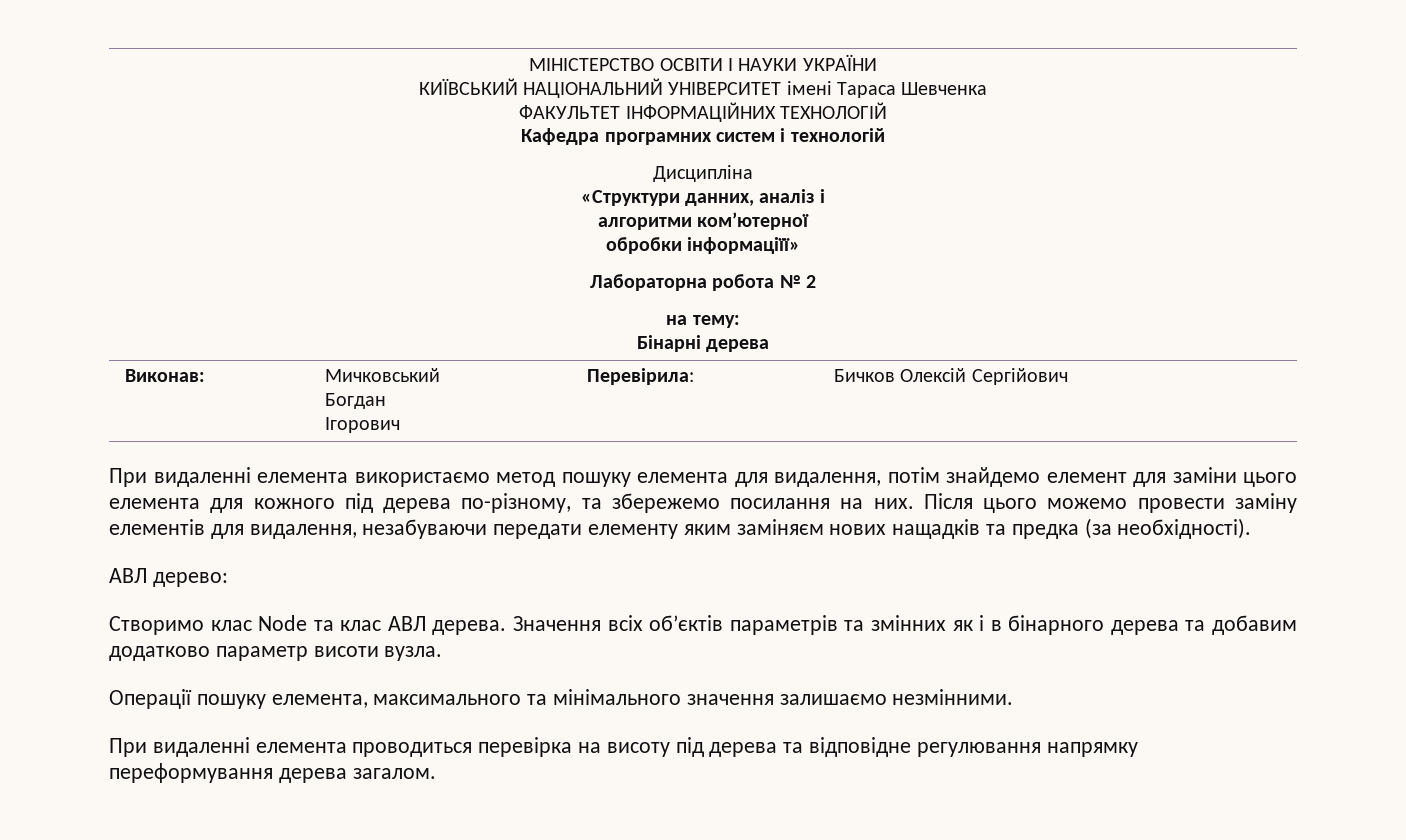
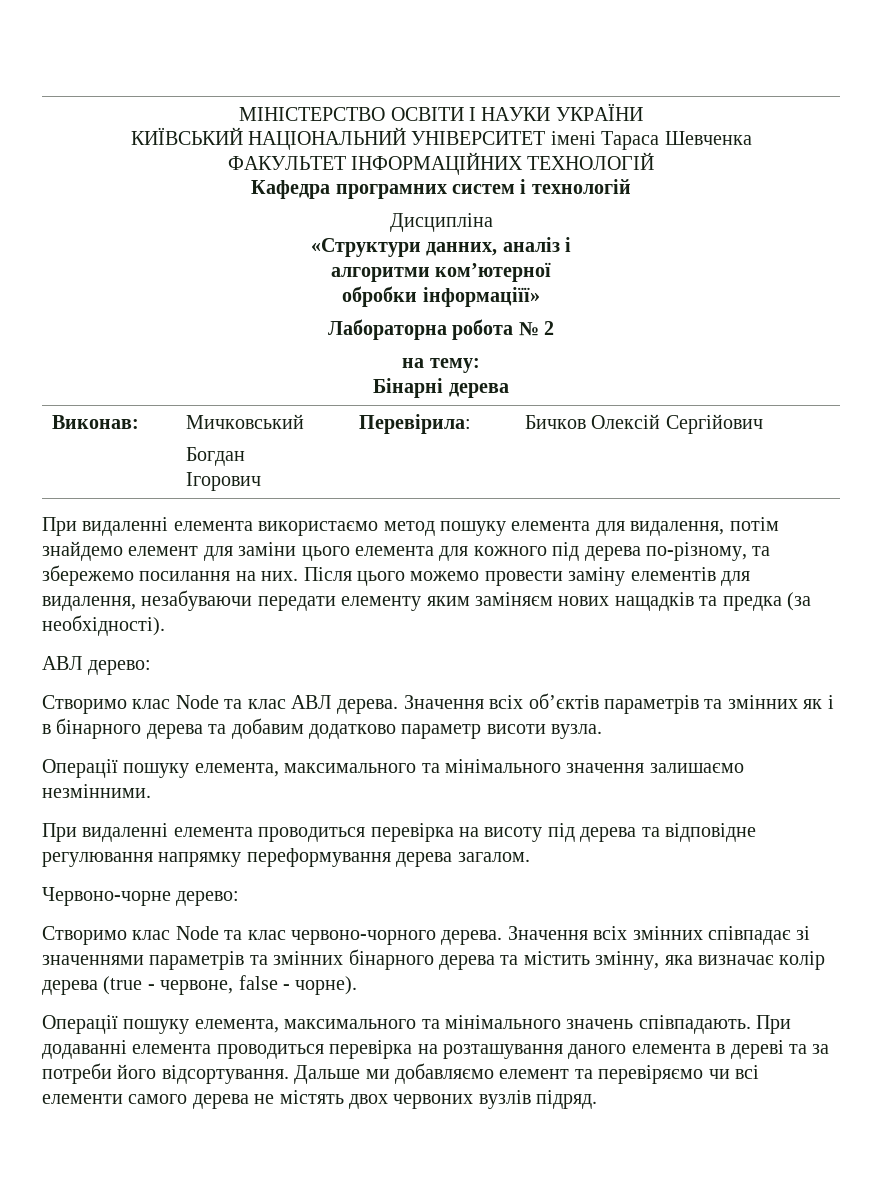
(436, 773) none -> [42,887,240,906] [42,926,811,945] [42,949,826,970] [42,975,358,995] [42,1015,792,1034] [42,1040,830,1059] [42,1063,759,1084] [42,1090,598,1109] // Червоно-чорне дерево: // Створимо клас Node та клас червоно-чорного дерева. Значення всіх змінних співпадає зі значеннями параметрів та змінних бінарного дерева та містить змінну, яка визначає колір дерева (true - червоне, false - чорне). // Операції пошуку елемента, максимального та мінімального значень співпадають. При додаванні елемента проводиться перевірка на розташування даного елемента в дереві та за потреби його відсортування. Дальше ми добавляємо елемент та перевіряємо чи всі елементи самого дерева не містять двох червоних вузлів підряд.

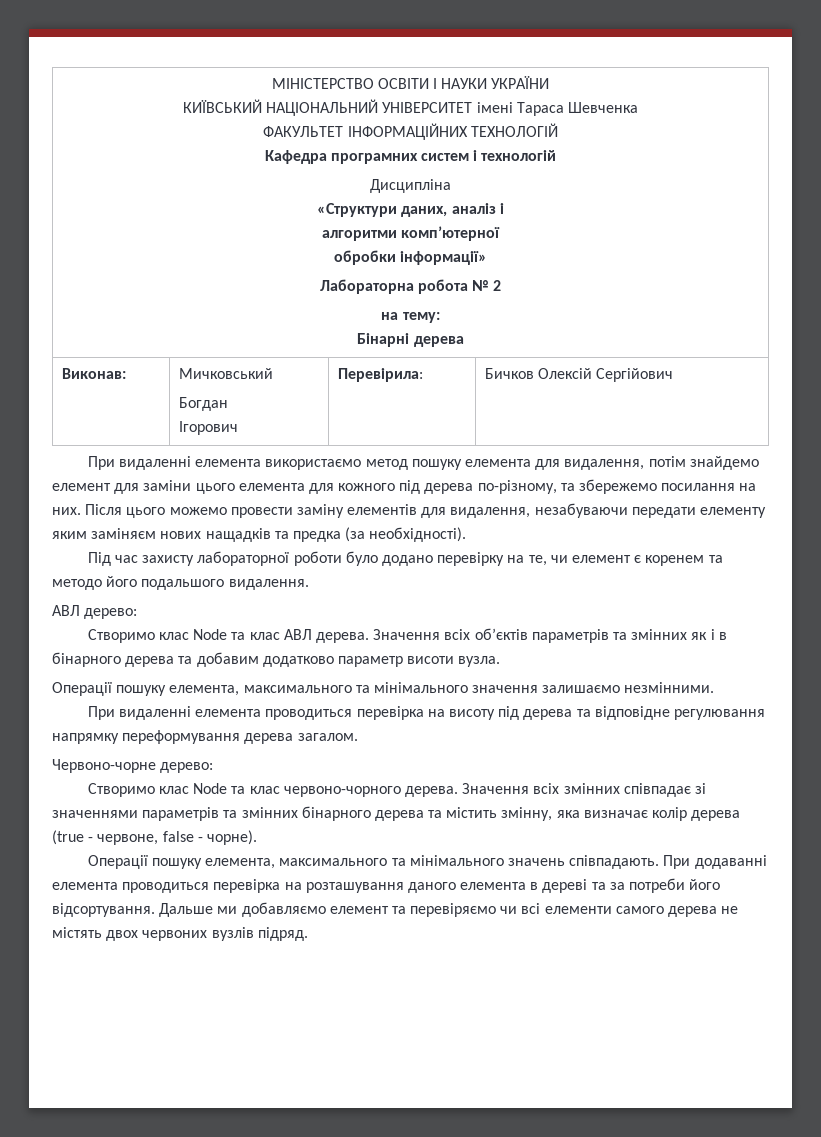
[426,242,498,256] данних, -> [401,206,448,217] даних,
[435,262,552,282] ком’ютерної -> [401,226,501,241] комп’ютерної
[422,287,540,307] інформаціїї» -> [400,251,488,265] інформації»
(165, 625) none -> [87,551,723,566] [52,576,309,590] // Під час захисту лабораторної роботи було додано перевірку на те, чи елемент є коренем та методо його подальшого видалення.

